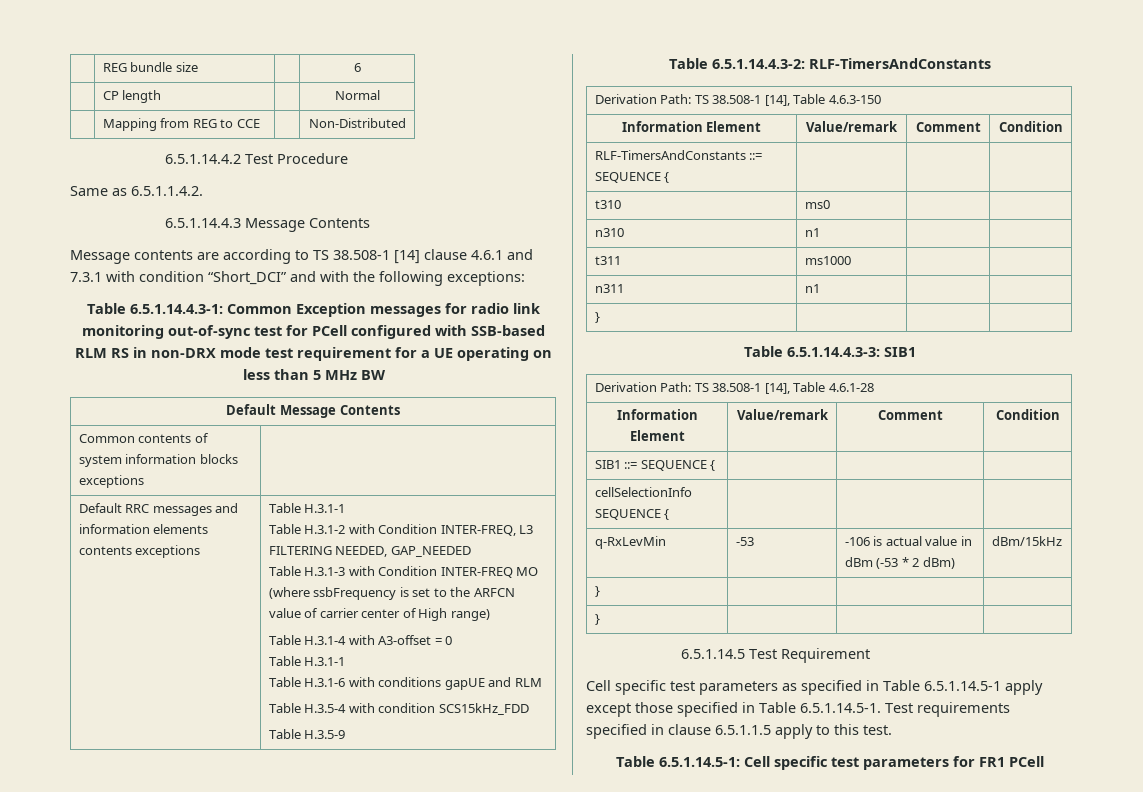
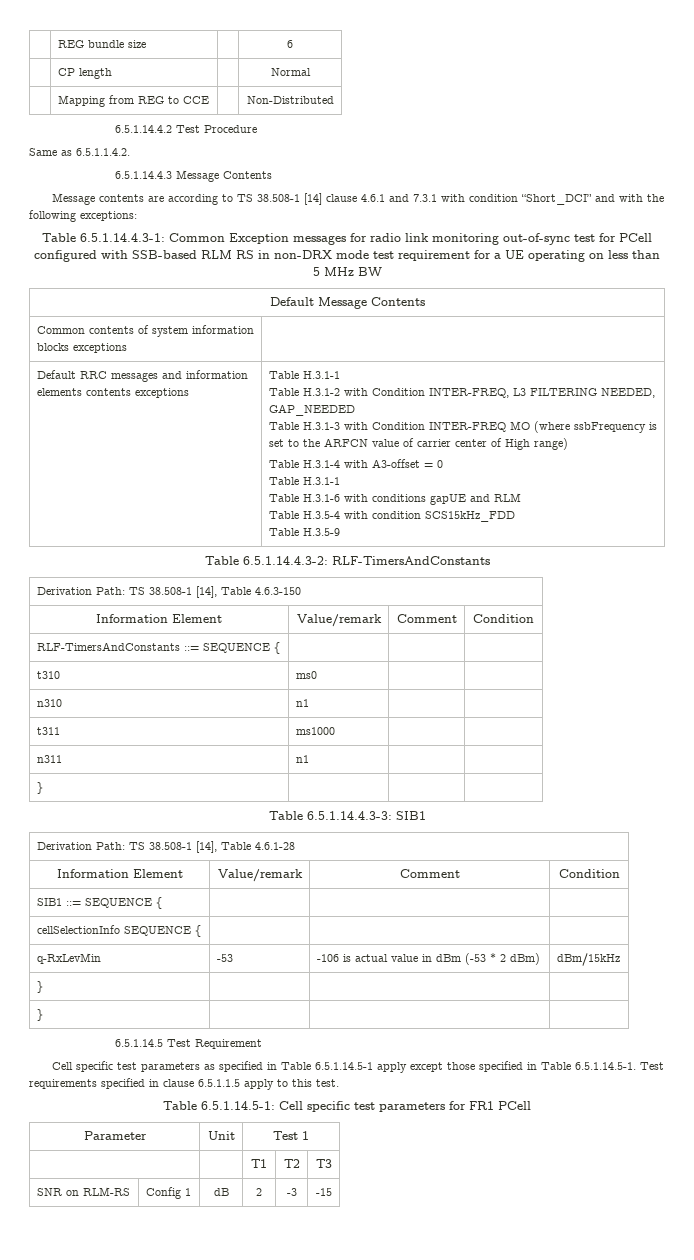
(1044, 761) none -> [83,1131,147,1140] [207,1131,235,1140] [273,1131,309,1140] [251,1159,267,1168] [283,1159,300,1168] [315,1159,332,1168] [36,1187,130,1196] [145,1187,191,1199] [213,1188,229,1196] [256,1188,262,1196] [286,1188,297,1196] [315,1188,332,1196] // Parameter | Unit | Test 1 // | | T1 | T2 | T3 // SNR on RLM-RS | Config 1 | dB | 2 | -3 | -15

